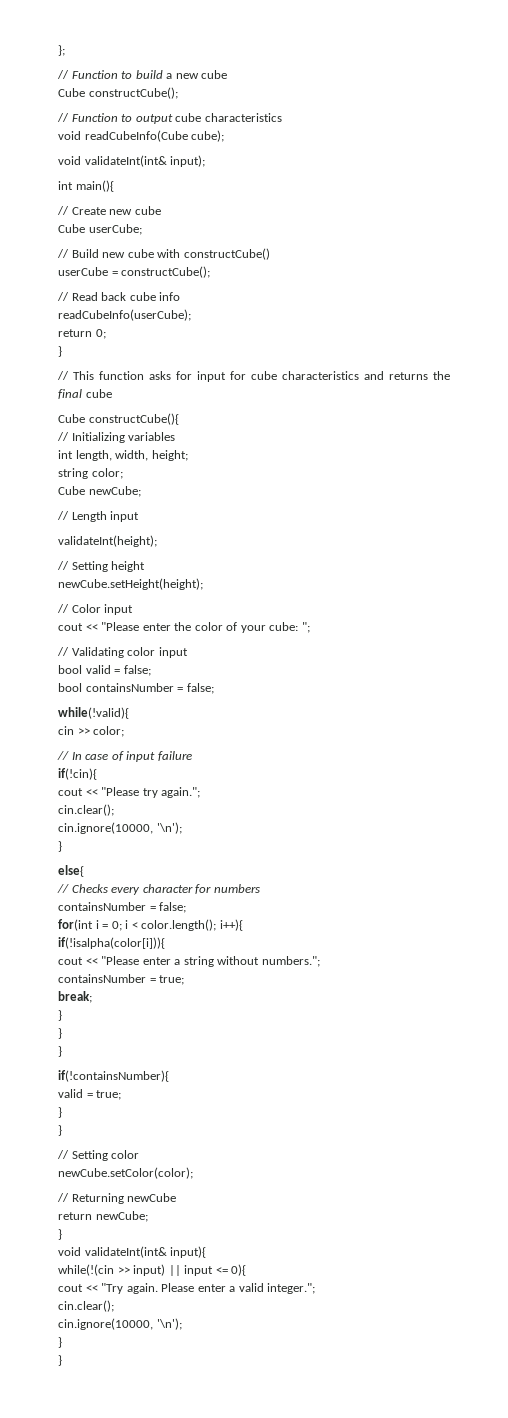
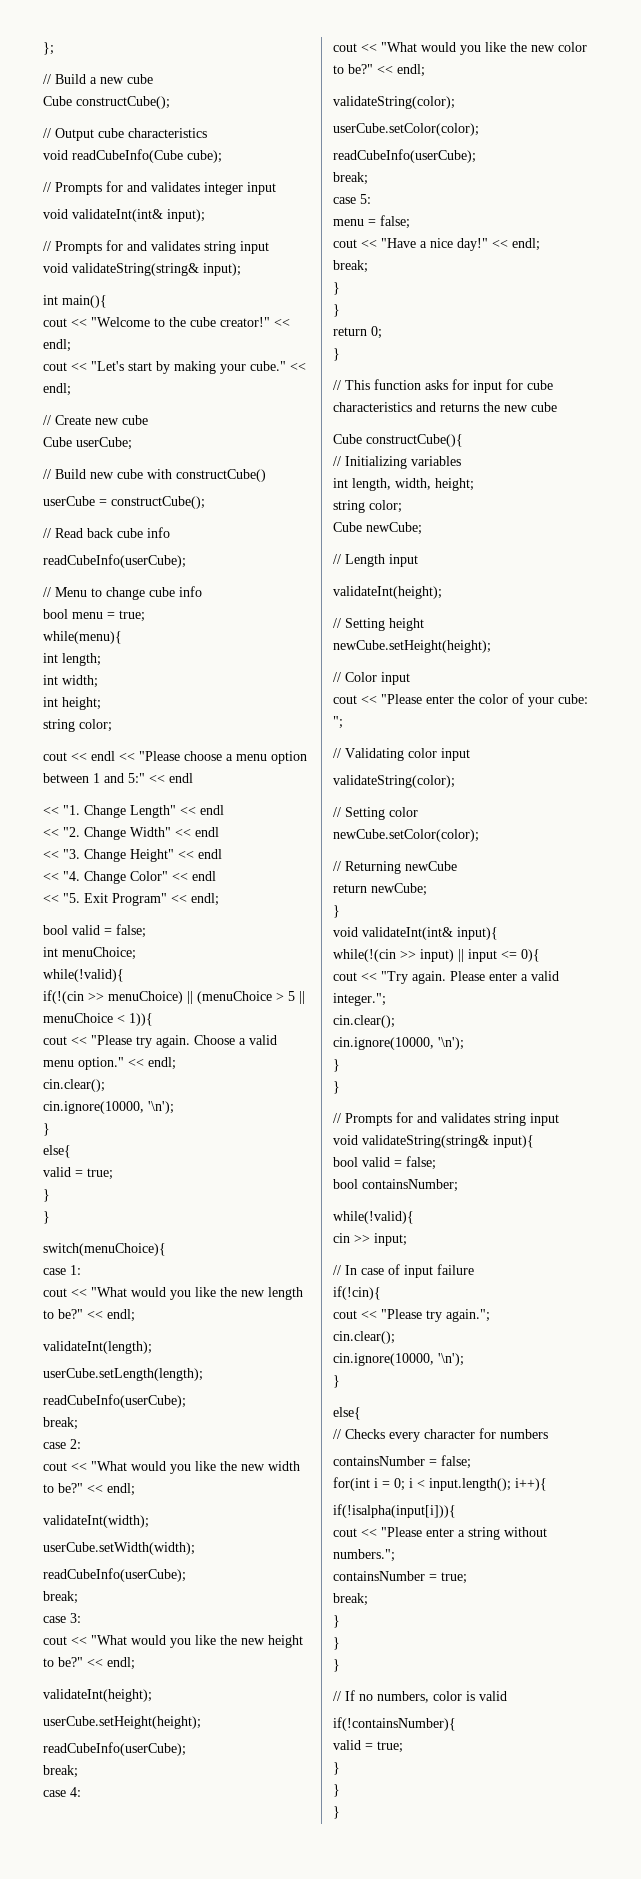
[71,70,163,79] Function to build -> [55,74,86,84] Build
[71,113,173,124] Function to output -> [55,128,94,141] Output
[58,155,206,167] [58,180,114,192] void validateInt(int& input); // int main(){ -> [43,181,276,195] [43,209,205,222] [43,240,269,254] [43,263,241,276] [43,295,107,308] [43,317,290,327] [43,339,71,352] [43,361,306,374] [43,383,71,396] // Prompts for and validates integer input // void validateInt(int& input); // // Prompts for and validates string input // void validateString(string& input); // int main(){ // cout << "Welcome to the cube creator!" << endl; // cout << "Let's start by making your cube." << endl;
(191, 315) none -> [43,586,202,600] [43,609,145,622] [43,631,122,644] [43,653,101,666] [43,675,98,688] [43,697,101,710] [43,719,112,732] [43,751,307,764] [43,773,193,783] [43,805,224,818] [43,827,219,840] [43,849,222,862] [43,871,216,884] [43,893,219,906] [43,924,146,938] [43,947,136,960] [43,969,124,982] [43,990,305,1004] [43,1013,153,1026] [43,1035,277,1048] [43,1057,176,1070] [43,1079,105,1092] [43,1101,174,1114] [43,1123,50,1136] [43,1145,71,1158] [43,1167,113,1180] [43,1189,50,1202] [43,1211,50,1224] [43,1243,166,1256] [43,1265,81,1275] [43,1287,303,1300] [43,1309,135,1322] [43,1341,152,1354] [43,1368,203,1381] [43,1394,186,1408] [43,1417,78,1430] [43,1439,81,1449] [43,1461,300,1474] [43,1483,135,1496] [43,1515,149,1528] [43,1542,195,1555] [43,1568,186,1582] [43,1591,78,1604] [43,1613,81,1623] [43,1635,303,1648] [43,1657,135,1670] [43,1689,152,1702] [43,1716,201,1729] [43,1742,186,1756] [43,1765,78,1778] [43,1787,81,1797] [333,42,587,55] [333,64,425,77] [333,96,455,109] [333,123,479,136] [333,149,476,163] [333,172,368,185] [333,194,371,204] [333,215,410,229] [333,238,540,251] [333,260,368,273] [333,282,340,295] [333,304,340,317] // // Menu to change cube info // bool menu = true; // while(menu){ // int length; // int width; // int height; // string color; // cout << endl << "Please choose a menu option between 1 and 5:" << endl // << "1. Change Length" << endl // << "2. Change Width" << endl // << "3. Change Height" << endl // << "4. Change Color" << endl // << "5. Exit Program" << endl; // bool valid = false; // int menuChoice; // while(!valid){ // if(!(cin >> menuChoice) || (menuChoice > 5 || menuChoice < 1)){ // cout << "Please try again. Choose a valid menu option." << endl; // cin.clear(); // cin.ignore(10000, '\n'); // } // else{ // valid = true; // } // } // switch(menuChoice){ // case 1: // cout << "What would you like the new length to be?" << endl; // validateInt(length); // userCube.setLength(length); // readCubeInfo(userCube); // break; // case 2: // cout << "What would you like the new width to be?" << endl; // validateInt(width); // userCube.setWidth(width); // readCubeInfo(userCube); // break; // case 3: // cout << "What would you like the new height to be?" << endl; // validateInt(height); // userCube.setHeight(height); // readCubeInfo(userCube); // break; // case 4: // cout << "What would you like the new color to be?" << endl; // validateString(color); // userCube.setColor(color); // readCubeInfo(userCube); // break; // case 5: // menu = false; // cout << "Have a nice day!" << endl; // break; // } // }
[58,389,82,399] final -> [504,405,528,412] new
[58,665,151,676] [58,683,214,694] [58,707,129,719] [58,726,125,737] [57,751,192,762] [58,768,97,780] [58,787,201,798] [58,804,114,816] [58,822,182,834] [58,841,62,852] [58,865,84,877] [57,884,260,895] [58,902,187,913] [58,919,243,931] [58,937,165,949] [58,956,320,967] [58,974,185,985] [58,991,92,1003] [58,1010,62,1021] [58,1028,62,1039] [58,1046,62,1057] [58,1070,169,1082] [58,1089,122,1100] [58,1107,62,1118] [58,1125,62,1136] bool valid = false; // bool containsNumber = false; // while(!valid){ // cin >> color; // // In case of input failure // if(!cin){ // cout << "Please try again."; // cin.clear(); // cin.ignore(10000, '\n'); // } // else{ // // Checks every character for numbers // containsNumber = false; // for(int i = 0; i < color.length(); i++){ // if(!isalpha(color[i])){ // cout << "Please enter a string without numbers."; // containsNumber = true; // break; // } // } // } // if(!containsNumber){ // valid = true; // } // } -> [333,775,455,788] validateString(color);
(62, 1360) none -> [333,1112,559,1126] [333,1135,534,1148] [333,1156,436,1170] [333,1179,458,1192] [333,1211,414,1224] [333,1233,407,1246] [333,1264,474,1278] [333,1286,381,1300] [333,1309,490,1322] [333,1331,395,1344] [333,1353,464,1366] [333,1375,340,1388] [333,1407,361,1420] [333,1428,548,1442] [333,1455,471,1469] [333,1477,547,1491] [333,1504,456,1518] [333,1527,547,1540] [333,1549,395,1562] [333,1571,467,1584] [333,1593,368,1606] [333,1615,340,1628] [333,1637,340,1650] [333,1659,340,1672] [333,1690,507,1703] [333,1717,456,1731] [333,1740,403,1753] [333,1762,340,1775] [333,1784,340,1797] [333,1806,340,1819] // // Prompts for and validates string input // void validateString(string& input){ // bool valid = false; // bool containsNumber; // while(!valid){ // cin >> input; // // In case of input failure // if(!cin){ // cout << "Please try again."; // cin.clear(); // cin.ignore(10000, '\n'); // } // else{ // // Checks every character for numbers // containsNumber = false; // for(int i = 0; i < input.length(); i++){ // if(!isalpha(input[i])){ // cout << "Please enter a string without numbers."; // containsNumber = true; // break; // } // } // } // // If no numbers, color is valid // if(!containsNumber){ // valid = true; // } // } // }

